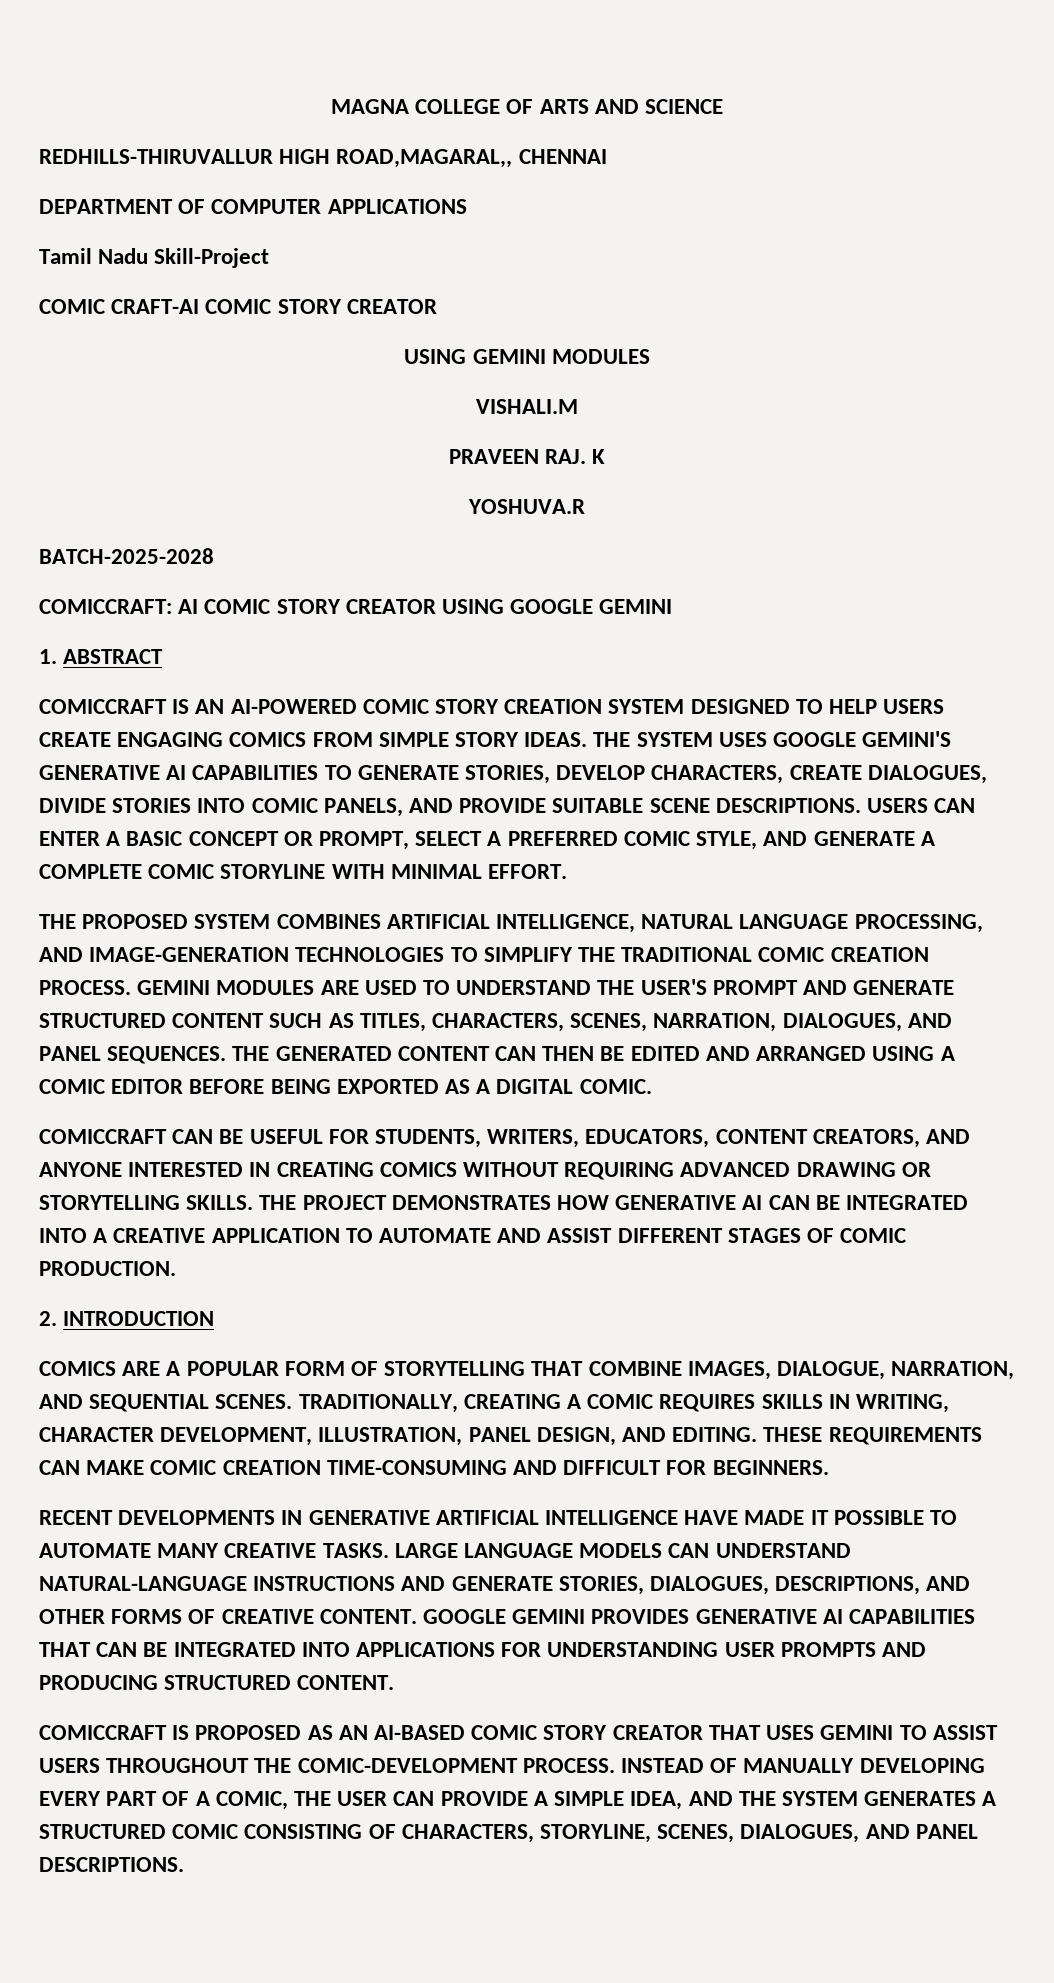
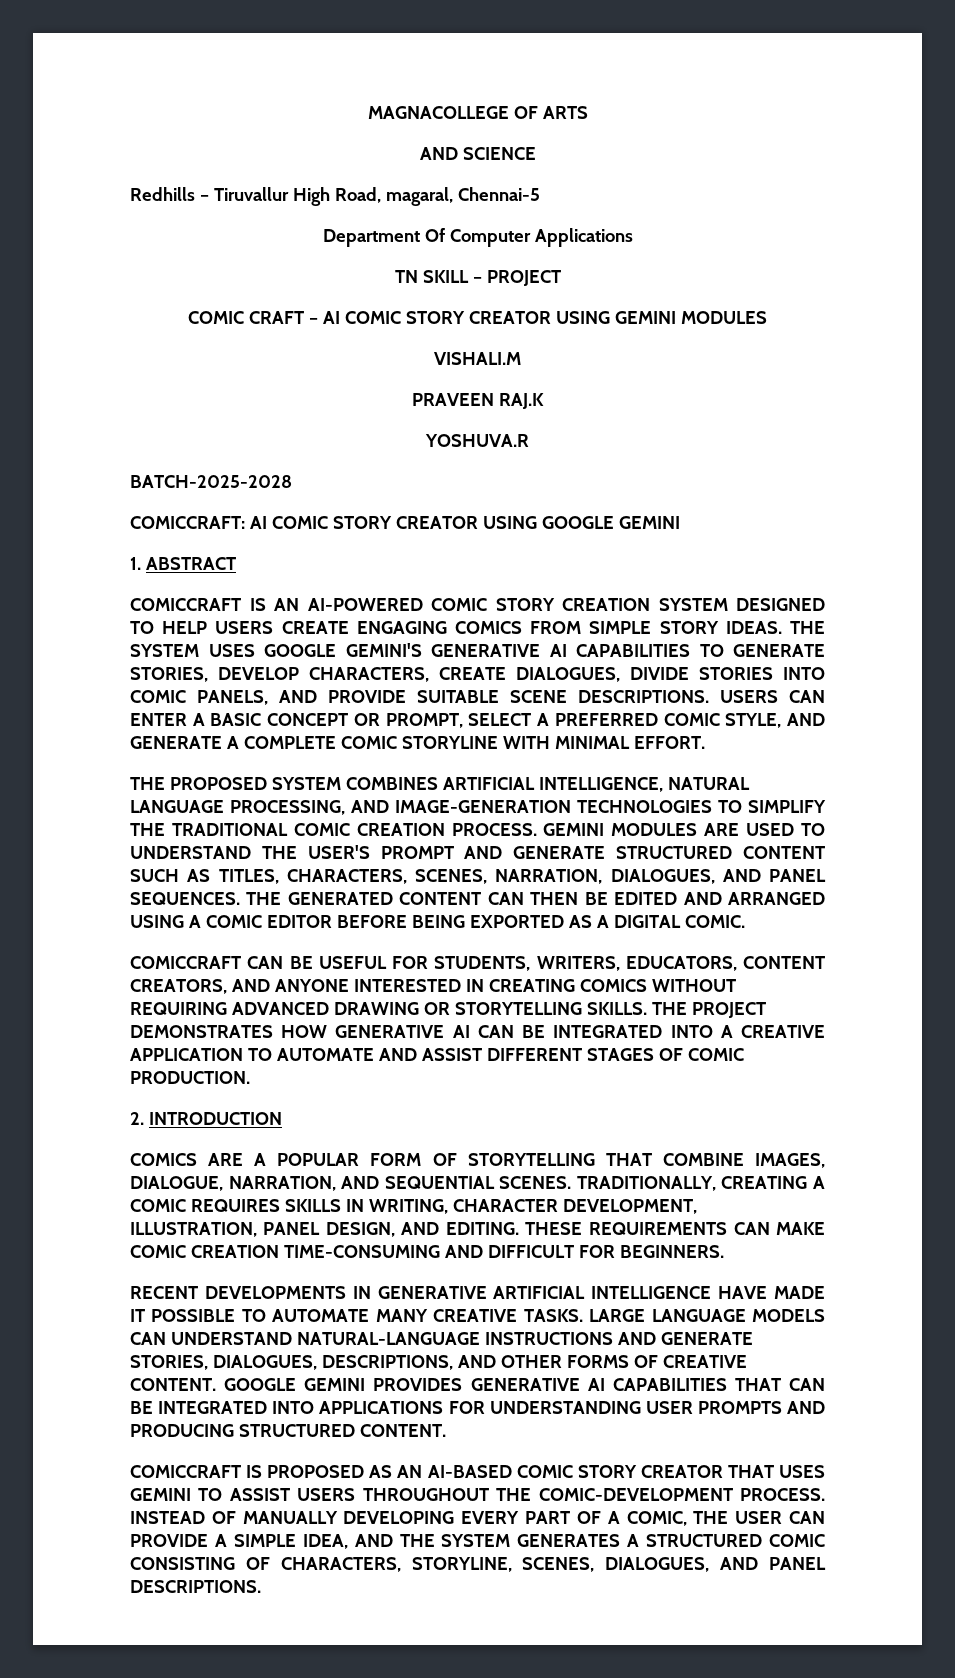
[330,99,501,114] MAGNA COLLEGE -> [367,106,509,119] MAGNACOLLEGE
(589, 106) none -> (588, 112) //
[39,149,607,168] [39,199,467,214] [39,248,270,268] [39,299,437,314] REDHILLS-THIRUVALLUR HIGH ROAD,MAGARAL,, CHENNAI // DEPARTMENT OF COMPUTER APPLICATIONS // Tamil Nadu Skill-Project // COMIC CRAFT-AI COMIC STORY CREATOR // -> [130,187,540,206] [322,228,633,247] [394,270,561,286] [188,311,552,324] Redhills – Tiruvallur High Road, magaral, Chennai-5 // Department Of Computer Applications // TN SKILL – PROJECT // COMIC CRAFT – AI COMIC STORY CREATOR
[545,449,606,464] RAJ. K -> [498,393,544,409] RAJ.K

